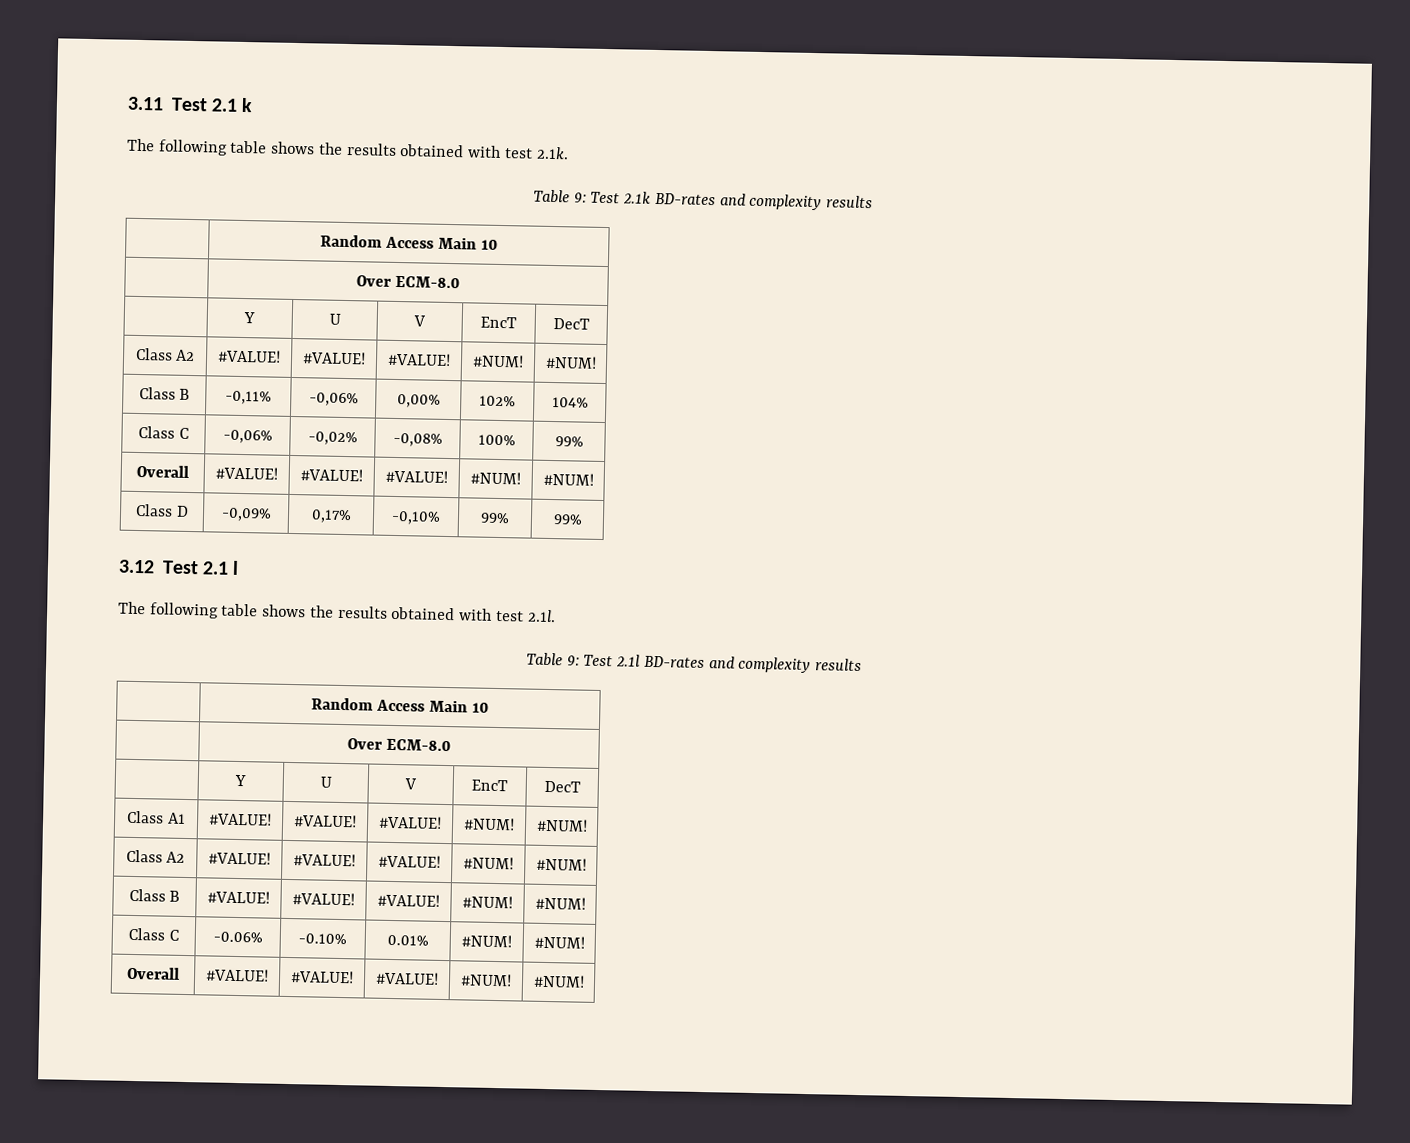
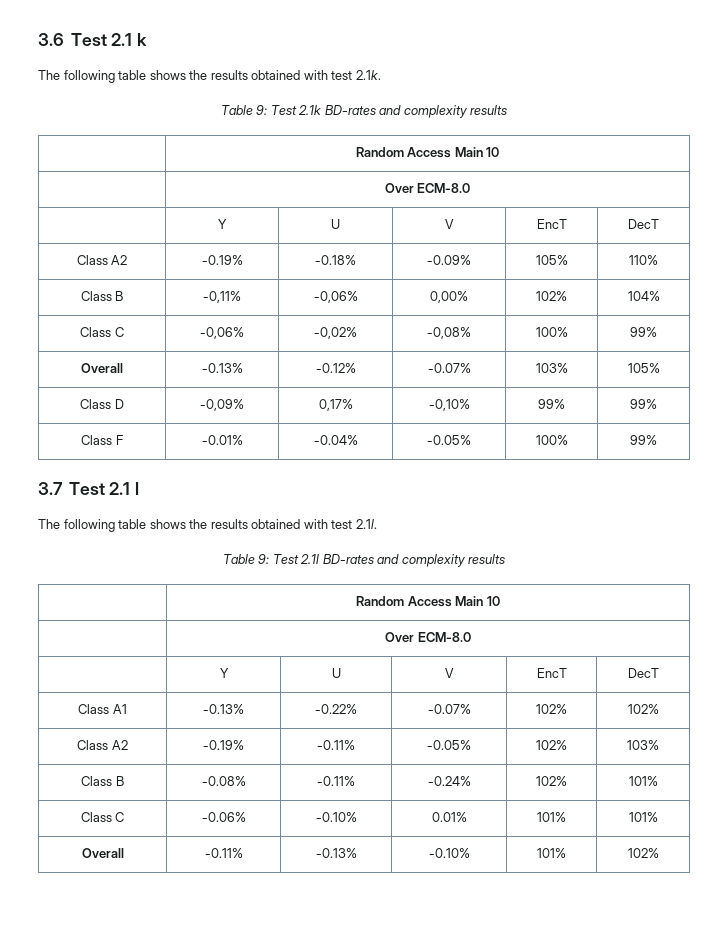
[127,96,164,111] 3.11 -> [38,33,64,46] 3.6
[217,349,281,363] [302,351,366,365] [387,352,451,367] [472,354,524,368] [544,355,597,369] #VALUE! | #VALUE! | #VALUE! | #NUM! | #NUM! -> [201,255,243,265] [315,255,356,265] [427,255,471,265] [535,255,568,265] [629,255,658,265] -0.19% | -0.18% | -0.09% | 105% | 110%
[215,466,278,480] [300,468,363,482] [385,469,448,483] [470,471,521,485] [542,472,594,486] #VALUE! | #VALUE! | #VALUE! | #NUM! | #NUM! -> [201,363,243,373] [315,363,356,373] [427,363,471,373] [535,363,568,373] [627,363,660,373] -0.13% | -0.12% | -0.07% | 103% | 105%
[118,559,155,574] // 3.12 -> [81,435,123,445] [201,435,243,445] [313,435,358,445] [427,435,471,445] [535,435,568,445] [630,435,657,445] [38,482,63,495] // Class F | -0.01% | -0.04% | -0.05% | 100% | 99% // 3.7
[209,812,272,826] [293,814,357,828] [378,815,442,829] [463,817,515,831] [535,818,588,832] [125,849,186,863] [208,851,271,865] [293,853,356,867] [378,854,441,868] [463,856,514,870] [535,857,587,871] [128,888,181,902] [207,890,270,904] [292,892,355,906] [377,893,440,907] [462,895,513,909] [534,896,586,910] #VALUE! | #VALUE! | #VALUE! | #NUM! | #NUM! // Class A2 | #VALUE! | #VALUE! | #VALUE! | #NUM! | #NUM! // Class B | #VALUE! | #VALUE! | #VALUE! | #NUM! | #NUM! -> [203,704,244,714] [315,704,357,714] [427,704,471,714] [536,704,567,714] [627,704,659,714] [77,740,128,750] [203,740,244,750] [317,740,355,750] [427,740,471,750] [536,740,567,750] [627,740,659,750] [81,776,124,786] [201,776,246,786] [317,776,355,786] [427,776,471,786] [536,776,567,786] [628,776,658,786] -0.13% | -0.22% | -0.07% | 102% | 102% // Class A2 | -0.19% | -0.11% | -0.05% | 102% | 103% // Class B | -0.08% | -0.11% | -0.24% | 102% | 101%
[461,934,512,948] [533,935,585,949] [126,966,180,980] [205,968,269,982] [290,970,354,984] [375,971,439,985] [460,973,512,987] [532,974,585,988] #NUM! | #NUM! // Overall | #VALUE! | #VALUE! | #VALUE! | #NUM! | #NUM! -> [537,812,566,822] [628,812,658,822] [81,848,124,858] [204,848,243,858] [315,848,357,858] [428,848,470,858] [537,848,566,858] [627,848,659,858] 101% | 101% // Overall | -0.11% | -0.13% | -0.10% | 101% | 102%

